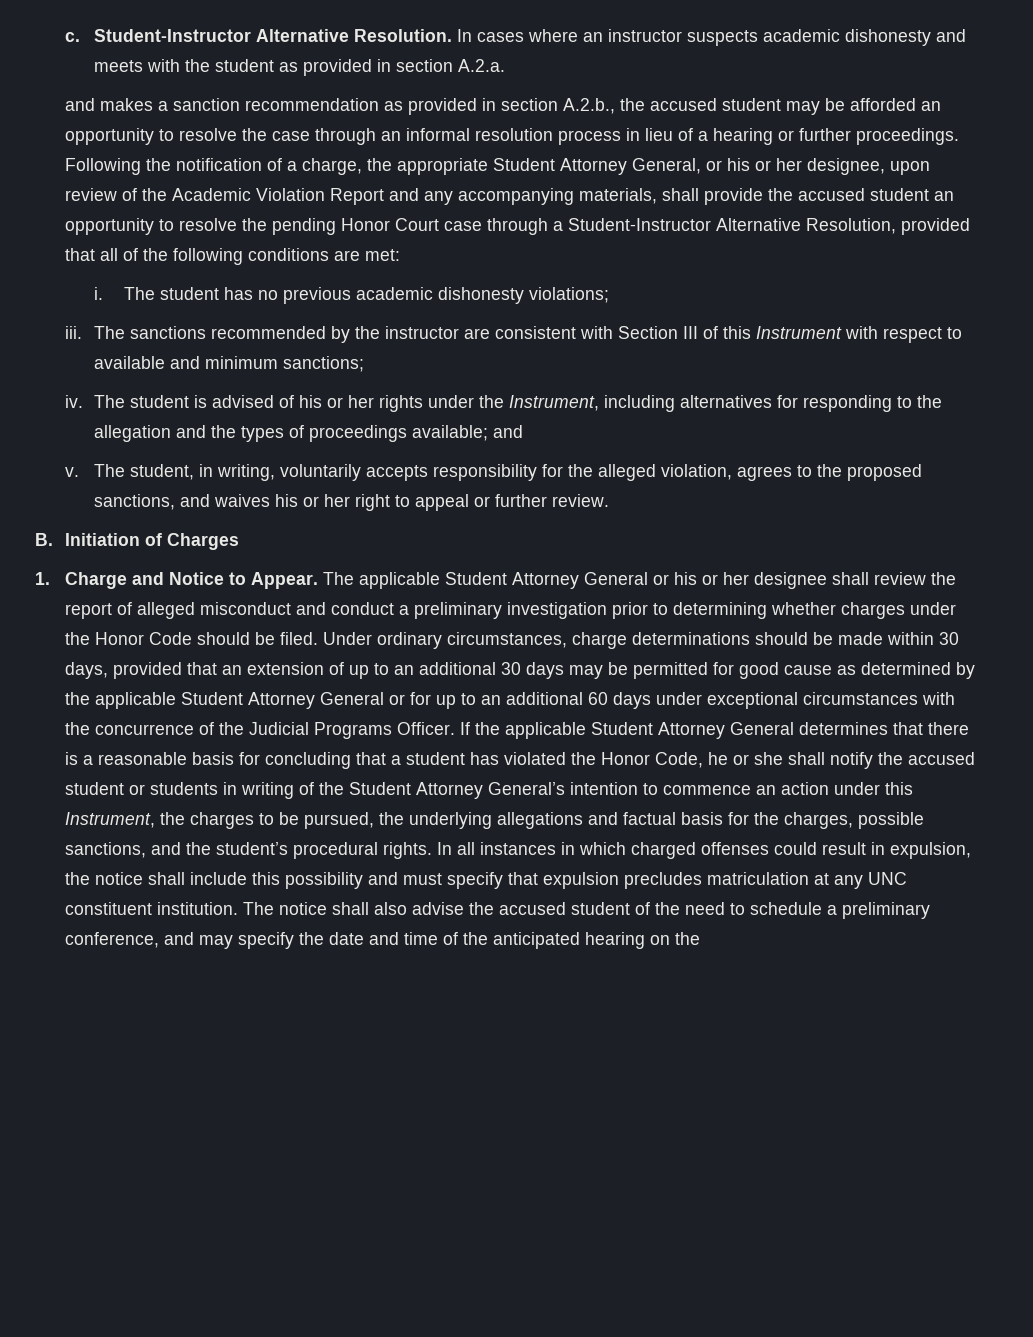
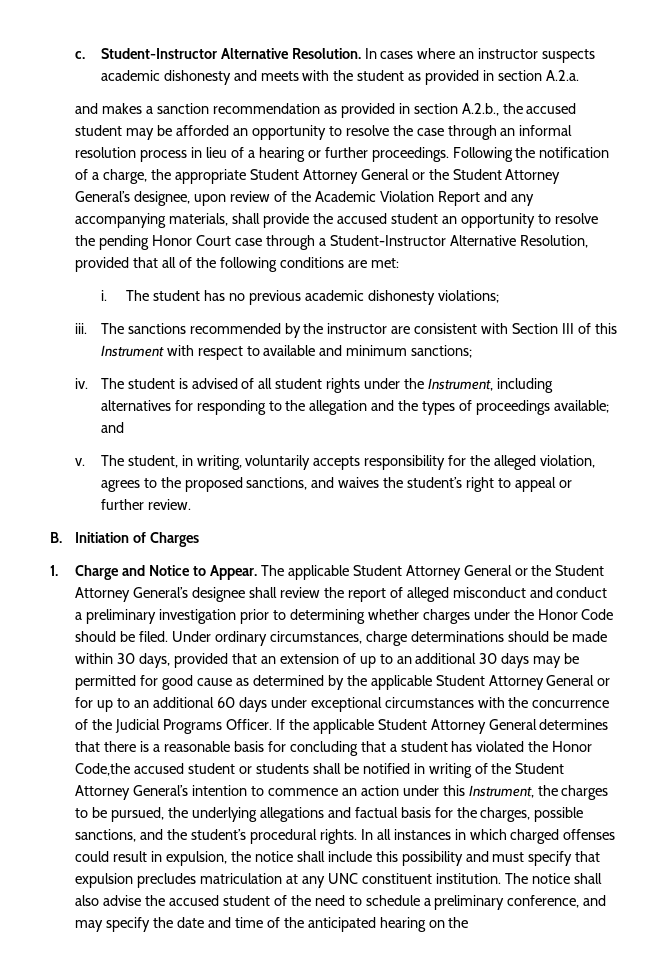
[631,158,802,174] General, or his or her -> [360,169,561,184] [75,191,131,202] General or the Student Attorney General’s
[299,395,375,408] his or her -> [258,378,323,389] all student
[275,494,351,507] his or her -> [383,477,463,488] the student’s
[673,572,749,585] his or her -> [531,565,605,576] [75,587,189,602] the Student Attorney General’s
[654,752,903,769] Code, he or she shall notify the -> [75,763,131,776] Code,the
(218, 788) none -> [312,763,410,774] shall be notified

